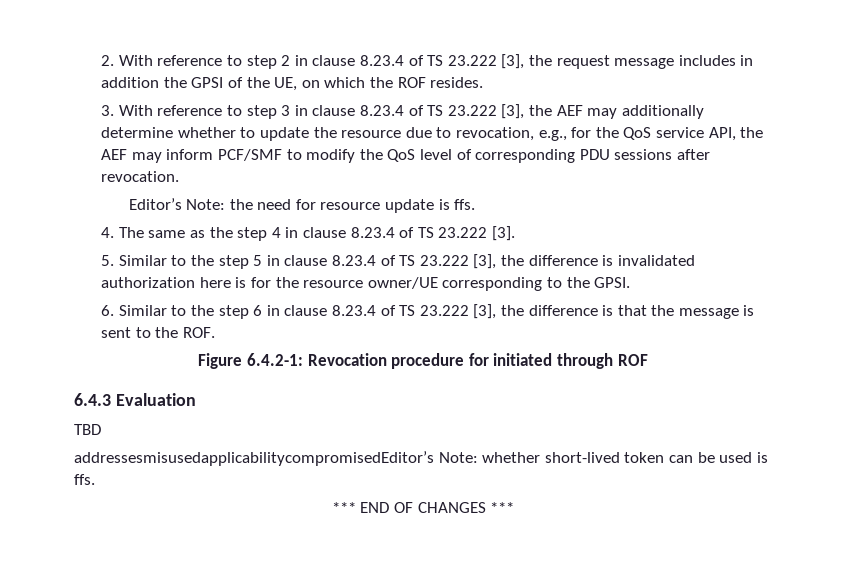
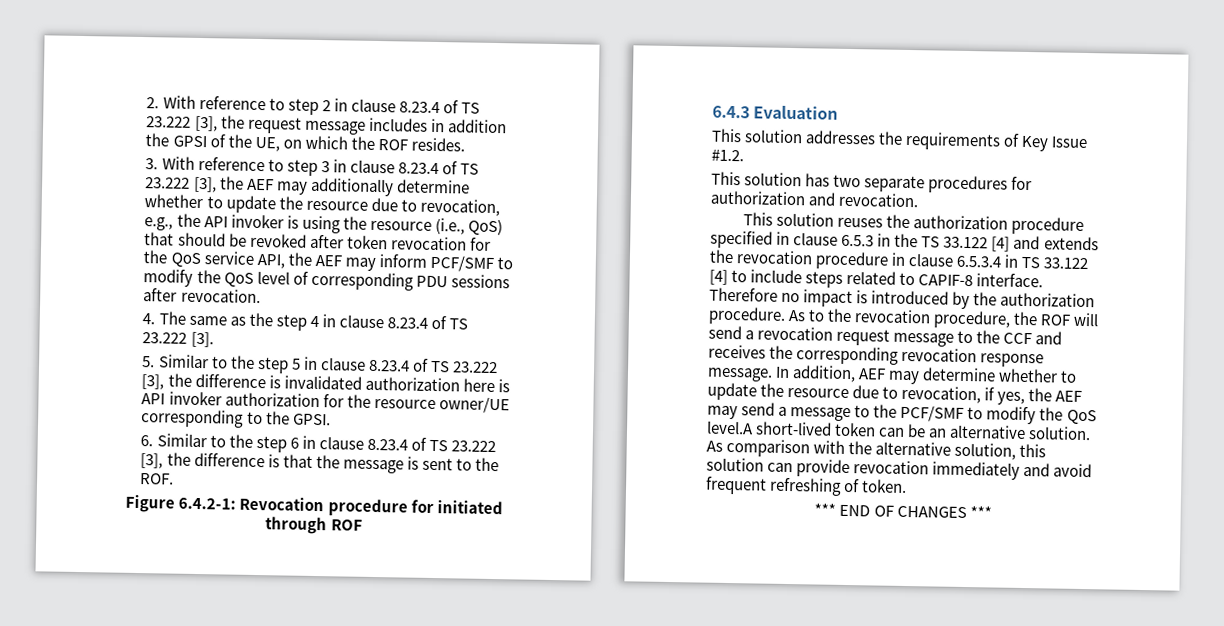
(567, 135) none -> [176,213,503,236] [144,232,467,251] the API invoker is using the resource (i.e., QoS) that should be revoked after token revocation
[128,198,476,213] // Editor’s Note: the need for resource update is ffs. -> (261, 296) none
(247, 282) none -> [141,391,320,408] API invoker authorization
[74,424,101,435] [74,451,768,466] [74,474,95,485] TBD // addressesmisusedapplicabilitycompromisedEditor’s Note: whether short-lived token can be used is ffs. -> [711,128,1089,152] [711,148,744,162] [711,171,1033,194] [710,190,920,208] [742,212,1084,235] [710,230,1099,252] [709,249,1089,270] [709,269,1044,288] [709,287,1096,310] [708,306,1100,329] [708,325,1063,347] [708,344,1045,368] [707,365,1078,385] [707,382,1083,406] [707,402,1097,425] [706,420,1092,441] [706,438,1047,460] [706,457,1093,480] [705,476,908,496] This solution addresses the requirements of Key Issue #1.2. // This solution has two separate procedures for authorization and revocation. // This solution reuses the authorization procedure specified in clause 6.5.3 in the TS 33.122 [4] and extends the revocation procedure in clause 6.5.3.4 in TS 33.122 [4] to include steps related to CAPIF-8 interface. Therefore no impact is introduced by the authorization procedure. As to the revocation procedure, the ROF will send a revocation request message to the CCF and receives the corresponding revocation response message. In addition, AEF may determine whether to update the resource due to revocation, if yes, the AEF may send a message to the PCF/SMF to modify the QoS level.A short-lived token can be an alternative solution. As comparison with the alternative solution, this solution can provide revocation immediately and avoid frequent refreshing of token.

